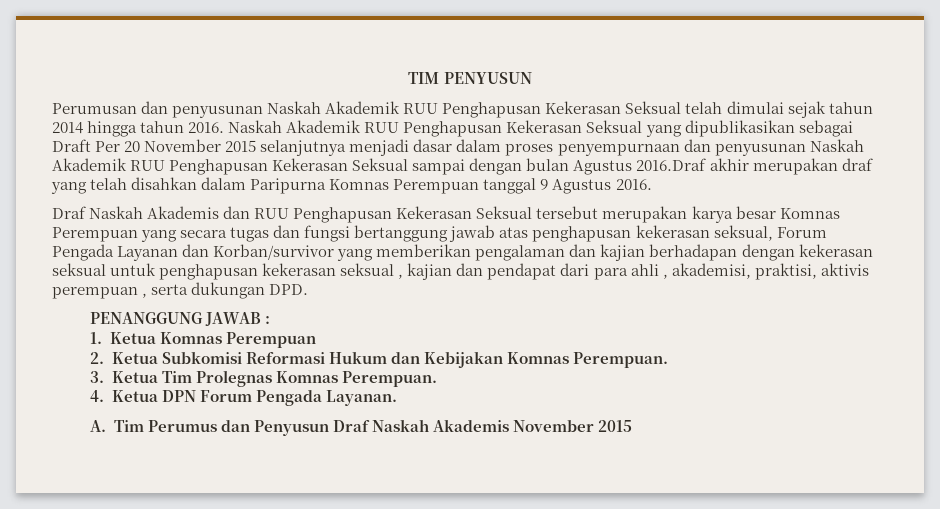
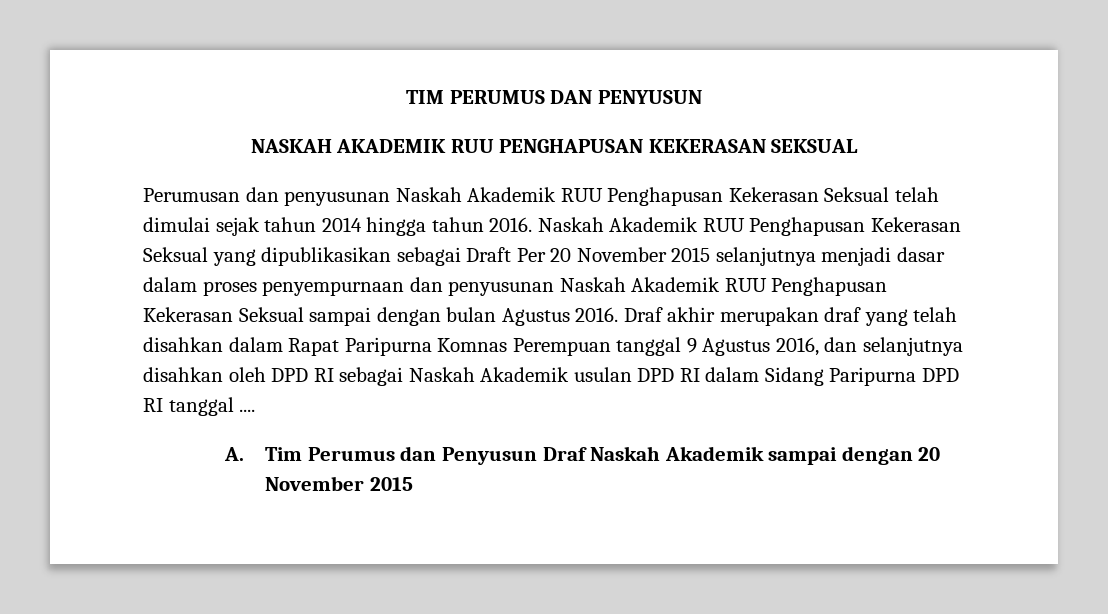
(440, 78) none -> [449,90,593,104] PERUMUS DAN
(532, 78) none -> [250,139,859,153] // NASKAH AKADEMIK RUU PENGHAPUSAN KEKERASAN SEKSUAL
[636,158,707,171] 2016.Draf -> [575,307,663,322] 2016. Draf
(247, 183) none -> [288,338,340,356] Rapat
[615,179,652,190] [52,206,840,223] [52,225,827,242] [52,244,873,261] [52,263,869,280] [52,282,309,299] [90,312,271,326] [90,332,316,348] [90,351,668,368] [90,370,437,387] [90,390,397,406] 2016. // Draf Naskah Akademis dan RUU Penghapusan Kekerasan Seksual tersebut merupakan karya besar Komnas Perempuan yang secara tugas dan fungsi bertanggung jawab atas penghapusan kekerasan seksual, Forum Pengada Layanan dan Korban/survivor yang memberikan pengalaman dan kajian berhadapan dengan kekerasan seksual untuk penghapusan kekerasan seksual , kajian dan pendapat dari para ahli , akademisi, praktisi, aktivis perempuan , serta dukungan DPD. // PENANGGUNG JAWAB : // 1. Ketua Komnas Perempuan // 2. Ketua Subkomisi Reformasi Hukum dan Kebijakan Komnas Perempuan. // 3. Ketua Tim Prolegnas Komnas Perempuan. // 4. Ketua DPN Forum Pengada Layanan. -> [775,337,963,356] [143,367,959,386] [143,397,256,416] 2016, dan selanjutnya disahkan oleh DPD RI sebagai Naskah Akademik usulan DPD RI dalam Sidang Paripurna DPD RI tanggal ....
[432,419,509,432] Akademis -> [664,446,941,465] Akademik sampai dengan 20

